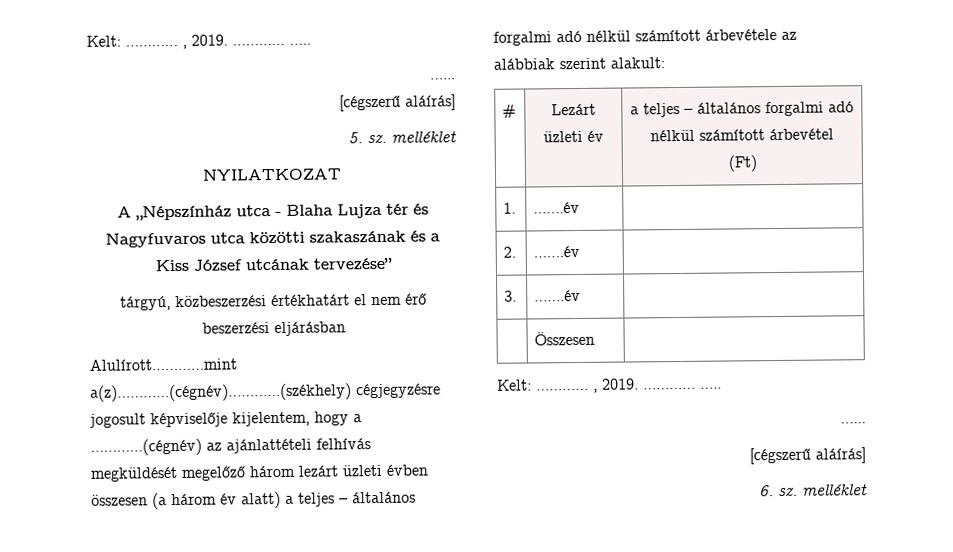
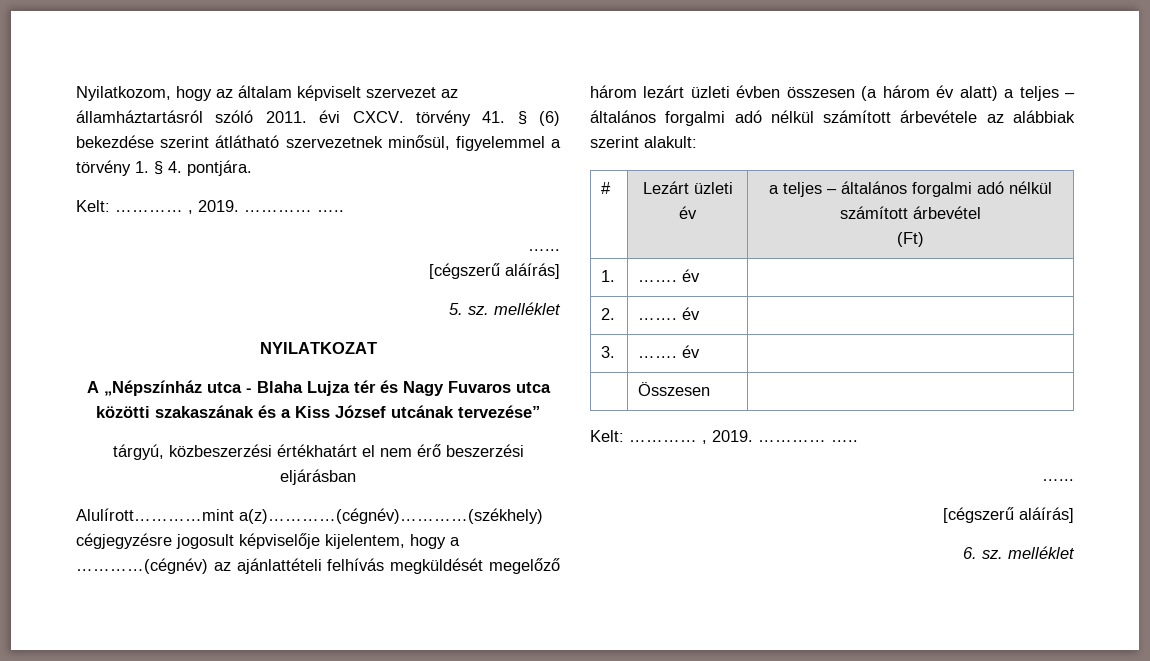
(86, 41) none -> [76,85,458,101] [76,110,560,126] [76,135,561,151] [76,160,252,176] Nyilatkozom, hogy az általam képviselt szervezet az államháztartásról szóló 2011. évi CXCV. törvény 41. § (6) bekezdése szerint átlátható szervezetnek minősül, figyelemmel a törvény 1. § 4. pontjára. //
[105,232,206,248] Nagyfuvaros -> [402,381,511,396] Nagy Fuvaros
[533,201,581,214] …….év -> [638,269,701,282] ……. év
[533,245,581,258] …….év -> [638,307,701,320] ……. év
[534,289,582,302] …….év -> [638,345,701,358] ……. év

